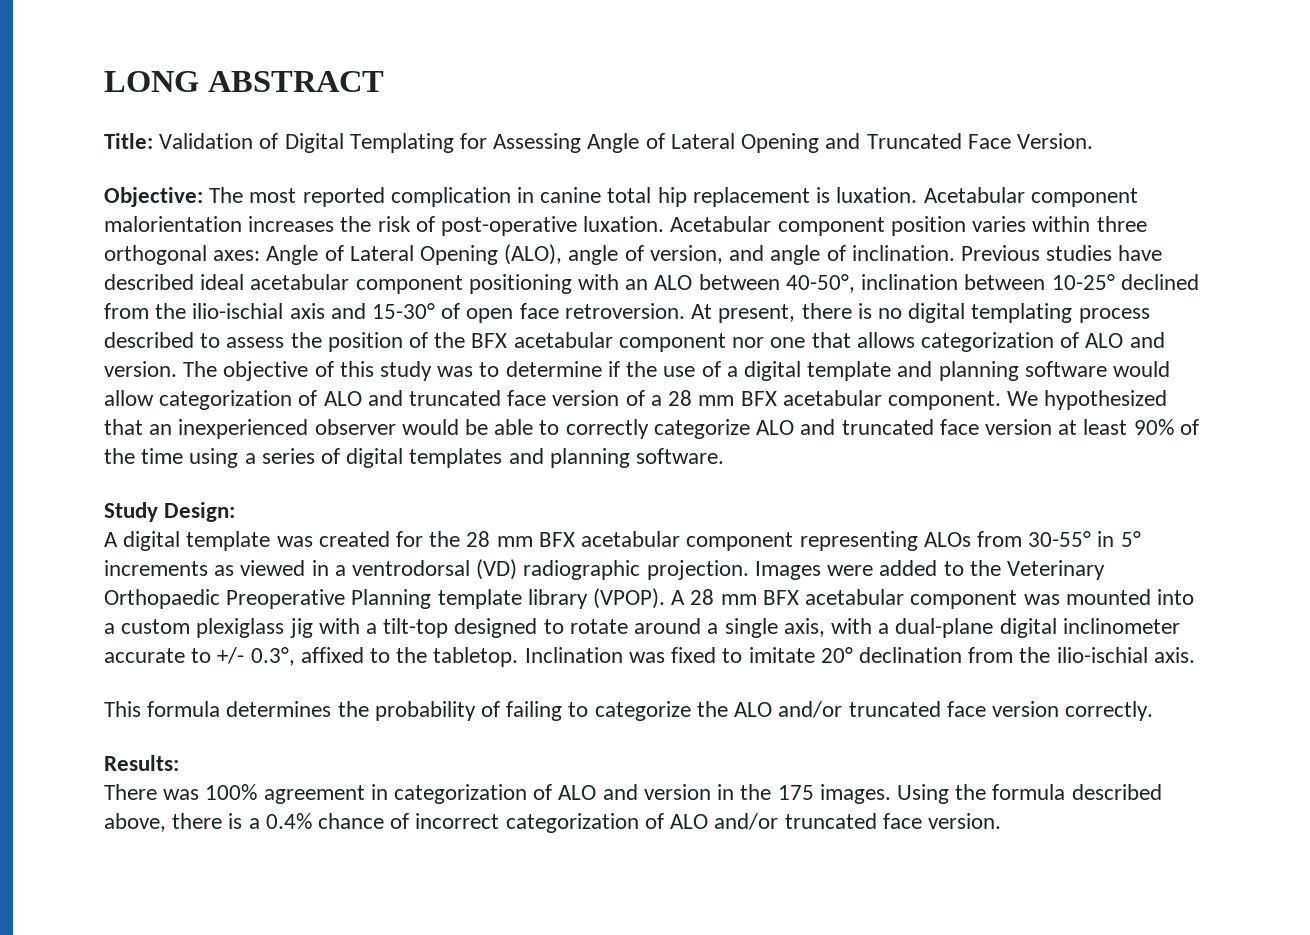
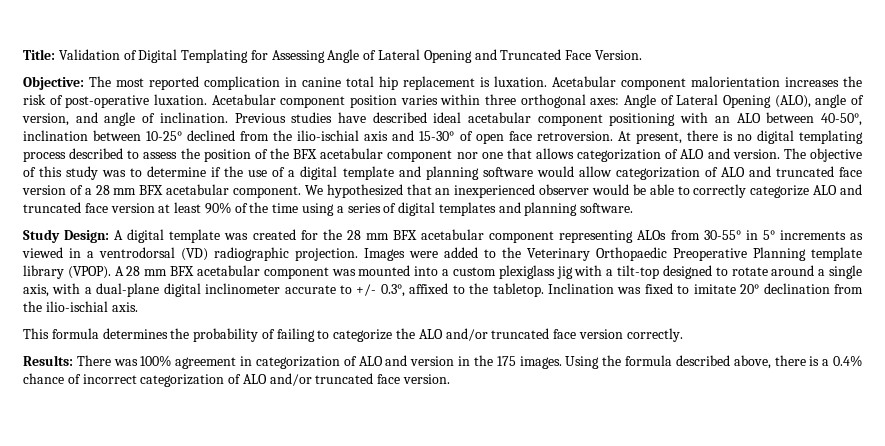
[104,71,384,92] LONG ABSTRACT // -> (23, 54) none
(236, 512) // -> (110, 236) none
(179, 763) // -> (73, 360) none

